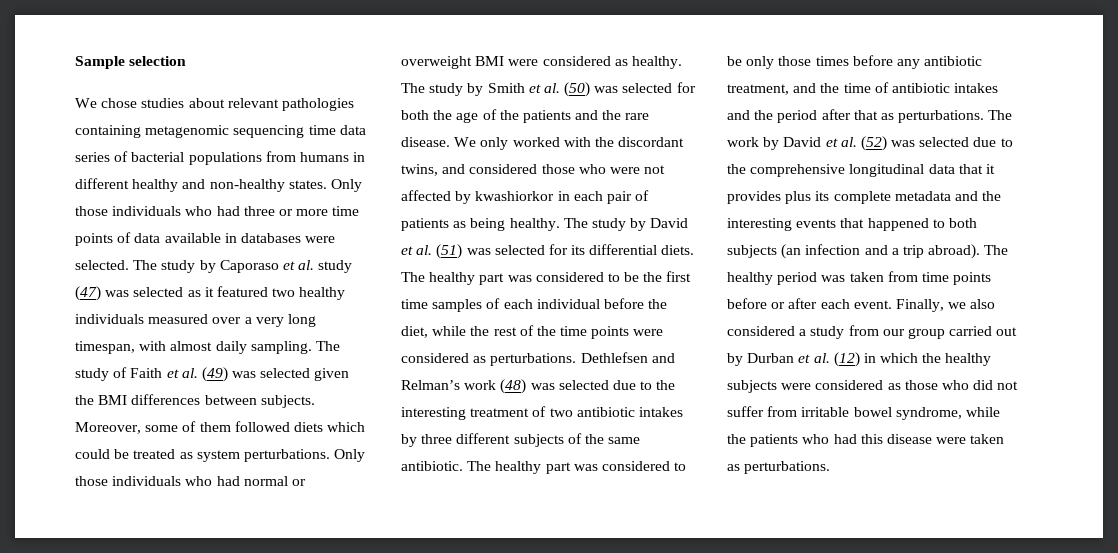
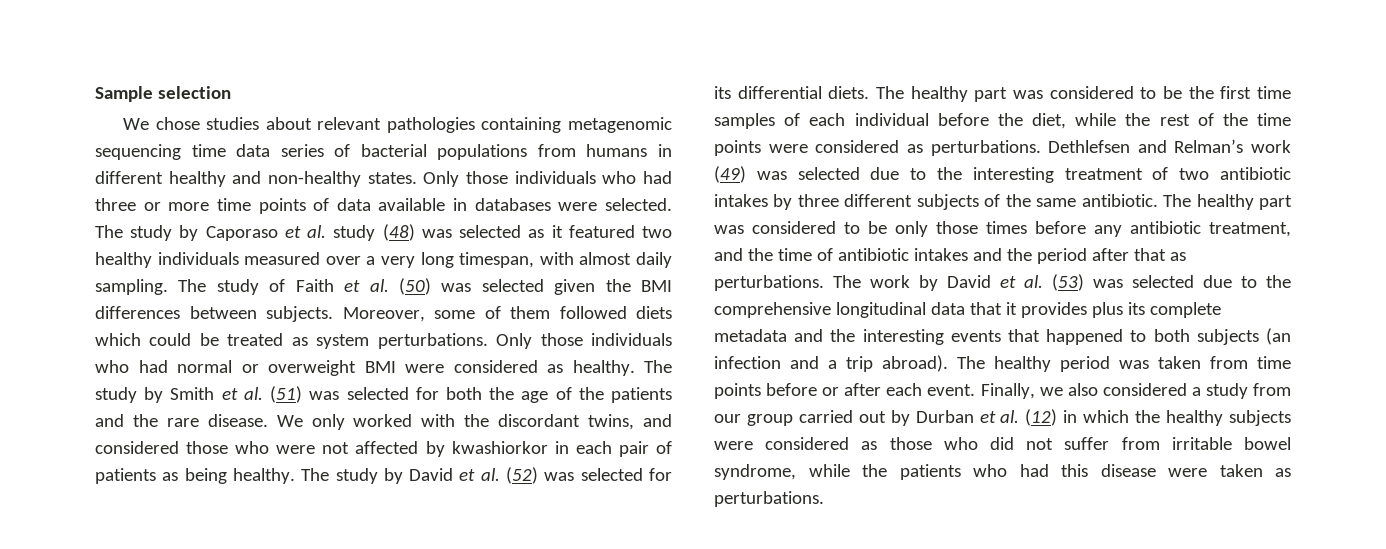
[75,286,101,301] (47) -> [382,224,415,241] (48)
[201,367,228,382] (49) -> [398,278,431,295] (50)
[564,82,591,97] (50) -> [270,386,303,403] (51)
[436,244,463,259] (51) -> [506,467,539,484] (52)
[500,379,527,394] (48) -> [714,166,746,183] (49)
[860,136,887,151] (52) -> [1052,274,1084,291] (53)

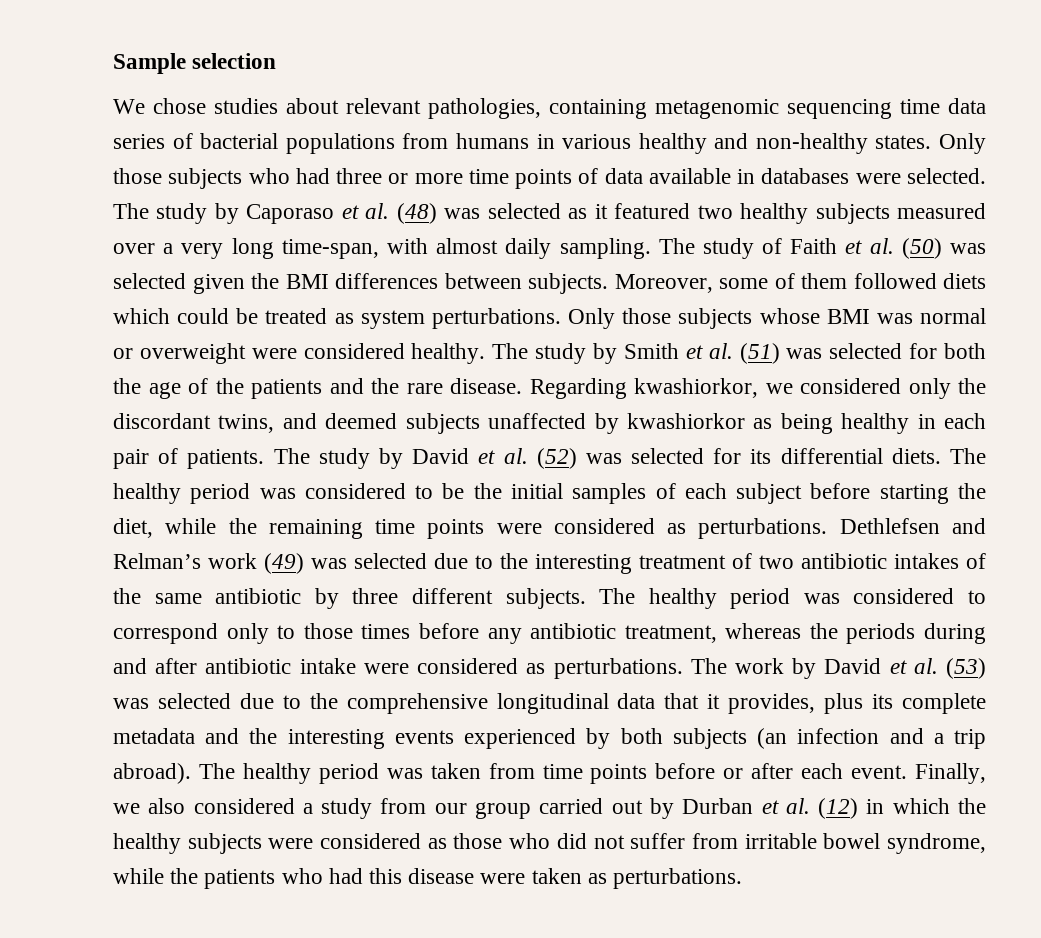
[386,117,475,133] pathologies -> [428,98,541,119] pathologies,
[95,171,163,184] different -> [562,134,632,149] various
[514,171,596,184] individuals -> [168,168,243,189] subjects
[333,225,376,241] study -> (390, 211) none
[157,252,239,265] individuals -> [815,203,890,224] subjects
[459,252,535,268] timespan, -> [281,239,379,259] time-span,
[591,333,672,346] [95,360,168,373] individuals who had -> [678,308,913,329] subjects whose BMI was
[364,360,563,373] BMI were considered as -> [251,343,405,359] were considered
[276,414,672,430] [95,441,672,457] [95,468,295,484] We only worked with the discordant twins, and considered those who were not affected by kwashiorkor in each pair of patients as being healthy. -> [529,378,986,399] [113,413,986,434] [113,448,265,469] Regarding kwashiorkor, we considered only the discordant twins, and deemed subjects unaffected by kwashiorkor as being healthy in each pair of patients.
[974,87,1008,102] part -> [190,483,251,504] period
[1220,86,1291,99] first time -> [510,483,563,499] initial
[854,113,989,126] individual before -> [736,483,949,504] subject before starting
[1159,113,1248,126] rest of the -> [268,519,363,539] remaining
[773,194,1292,210] [714,221,928,237] by three different subjects of the same antibiotic. The healthy part was considered to be only -> [966,553,986,569] [113,588,987,609] [113,623,296,644] of the same antibiotic by three different subjects. The healthy period was considered to correspond only to
[714,248,1166,264] and the time of antibiotic intakes and the period after that -> [725,623,986,644] [113,658,519,674] whereas the periods during and after antibiotic intake were considered
[1020,302,1087,318] provides -> [728,693,816,714] provides,
[1008,329,1147,345] that happened to -> [464,728,611,749] experienced by

